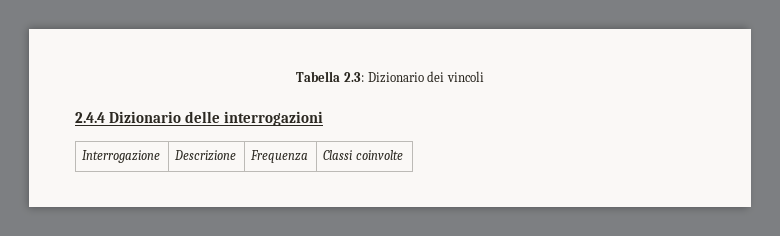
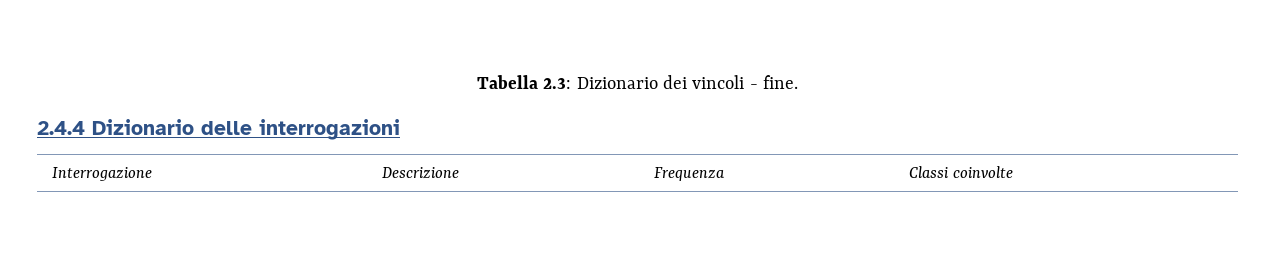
(484, 76) none -> [749,75,798,89] - fine.

